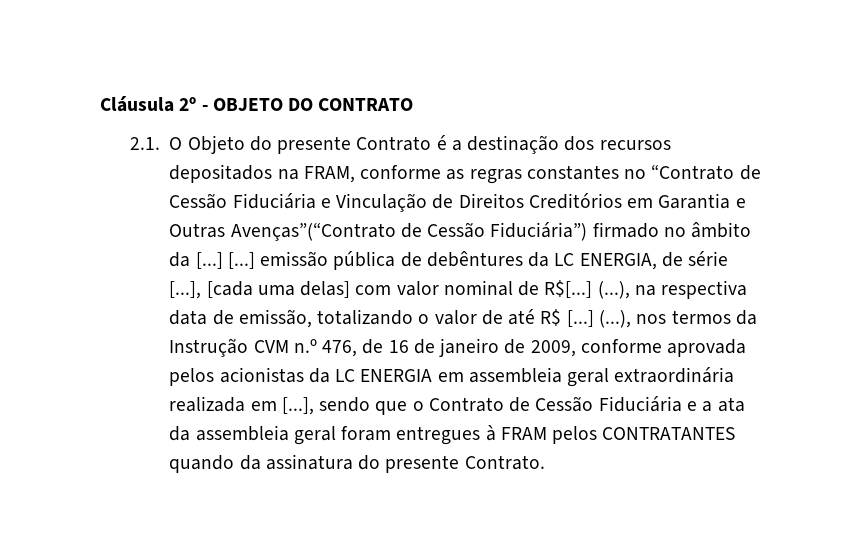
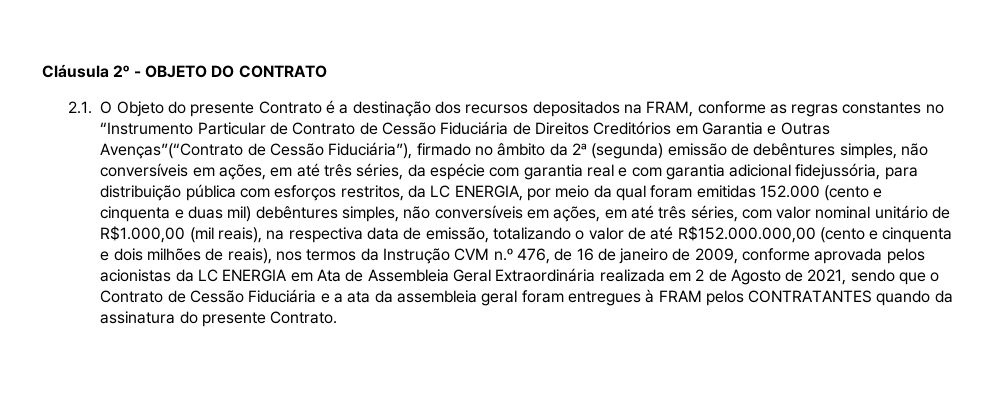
[651,164,761,180] [169,193,428,212] “Contrato de Cessão Fiduciária e Vinculação -> [100,121,509,135] “Instrumento Particular de Contrato de Cessão Fiduciária
[490,222,588,241] Fiduciária”) -> [328,142,413,159] Fiduciária”),
[195,251,729,270] [169,280,630,299] [...] [...] emissão pública de debêntures da LC ENERGIA, de série [...], [cada uma delas] com valor nominal de R$[...] (...), -> [571,143,928,159] [100,163,918,180] [100,184,883,201] [100,205,951,222] [100,226,263,243] 2ª (segunda) emissão de debêntures simples, não conversíveis em ações, em até três séries, da espécie com garantia real e com garantia adicional fidejussória, para distribuição pública com esforços restritos, da LC ENERGIA, por meio da qual foram emitidas 152.000 (cento e cinquenta e duas mil) debêntures simples, não conversíveis em ações, em até três séries, com valor nominal unitário de R$1.000,00 (mil reais),
[540,309,632,328] R$ [...] (...), -> [677,226,953,243] [100,248,272,264] R$152.000.000,00 (cento e cinquenta e dois milhões de reais),
[468,367,735,387] [169,396,314,415] assembleia geral extraordinária realizada em [...], -> [316,268,847,285] Ata de Assembleia Geral Extraordinária realizada em 2 de Agosto de 2021,

